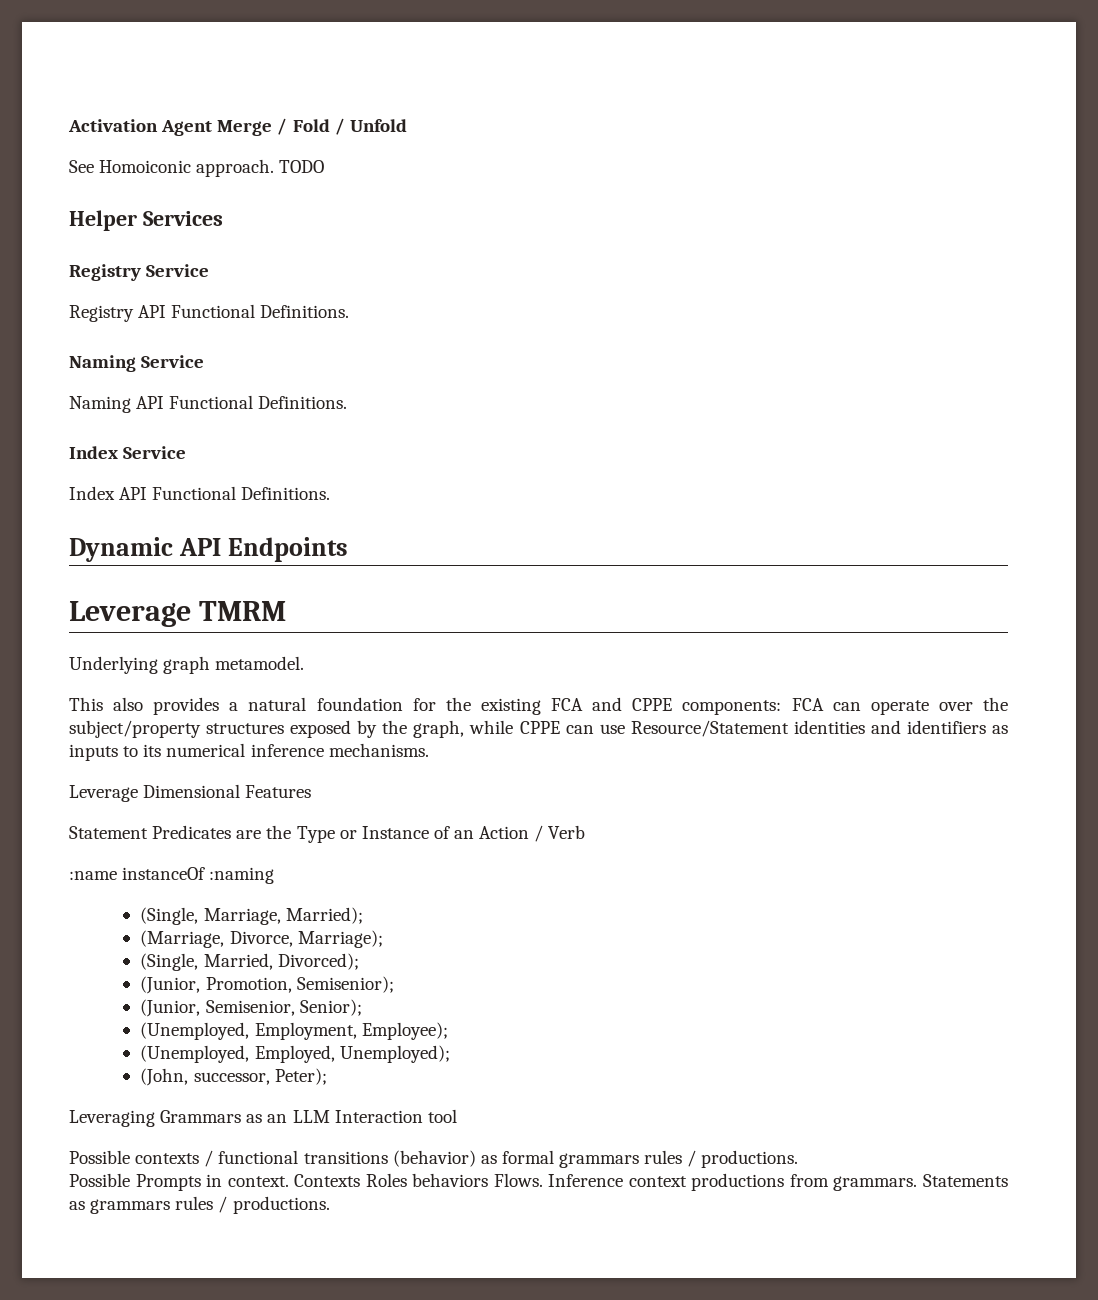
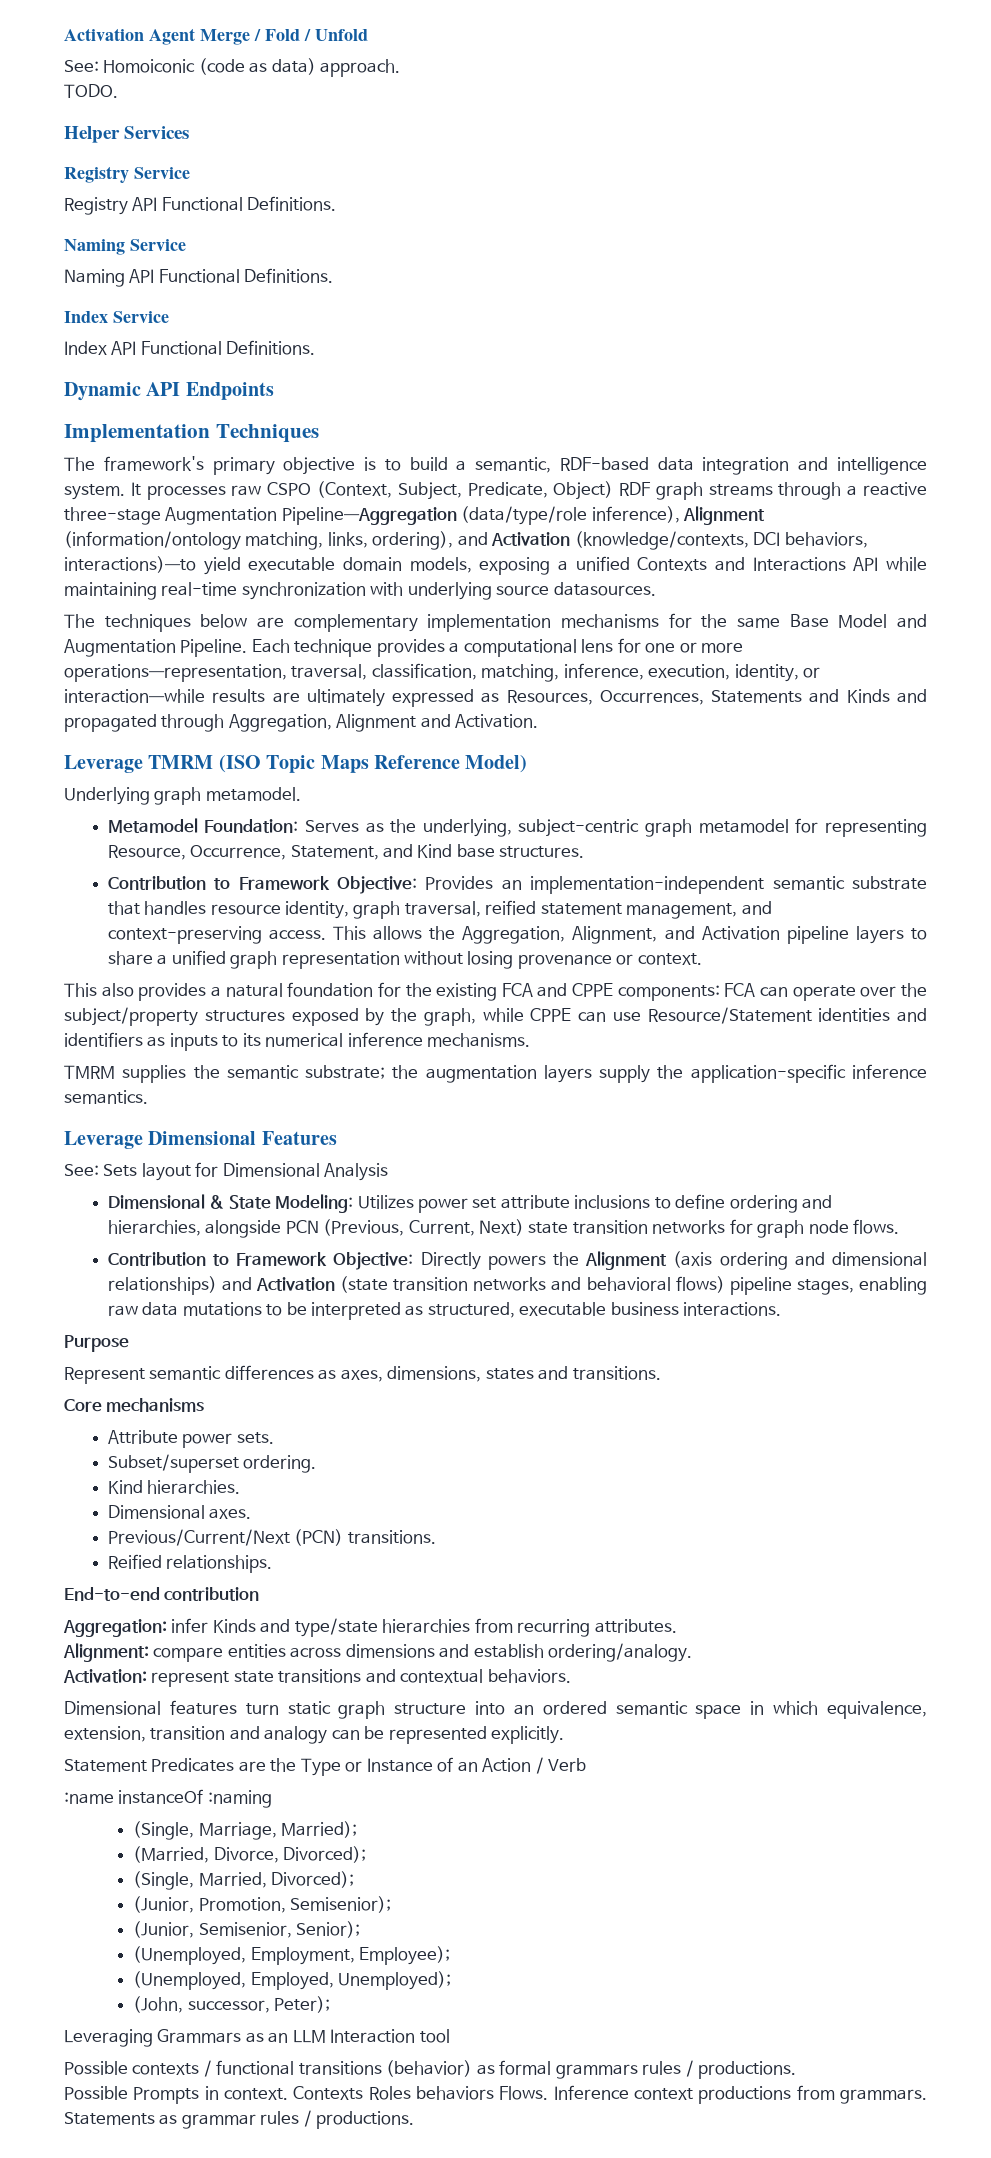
[69,160,192,173] See Homoiconic -> [64,58,316,75] See: Homoiconic (code as data)
[279,160,325,173] TODO -> [64,84,118,98] // TODO.
[69,601,286,627] [69,656,305,674] Leverage TMRM // Underlying graph metamodel. -> [64,424,319,443] [64,456,928,475] [64,481,928,500] [64,506,766,525] [64,531,868,550] [64,556,927,575] [64,582,656,600] [64,613,928,632] [64,638,744,657] [64,663,821,682] [64,689,928,707] [64,714,539,732] [64,755,528,773] [64,787,301,805] [107,818,927,837] [107,844,585,860] [107,876,928,894] [107,900,772,919] [107,926,927,944] [107,950,702,969] Implementation Techniques // The framework's primary objective is to build a semantic, RDF-based data integration and intelligence system. It processes raw CSPO (Context, Subject, Predicate, Object) RDF graph streams through a reactive three-stage Augmentation Pipeline—Aggregation (data/type/role inference), Alignment (information/ontology matching, links, ordering), and Activation (knowledge/contexts, DCI behaviors, interactions)—to yield executable domain models, exposing a unified Contexts and Interactions API while maintaining real-time synchronization with underlying source datasources. // The techniques below are complementary implementation mechanisms for the same Base Model and Augmentation Pipeline. Each technique provides a computational lens for one or more operations—representation, traversal, classification, matching, inference, execution, identity, or interaction—while results are ultimately expressed as Resources, Occurrences, Statements and Kinds and propagated through Aggregation, Alignment and Activation. // Leverage TMRM (ISO Topic Maps Reference Model) // Underlying graph metamodel. // Metamodel Foundation: Serves as the underlying, subject-centric graph metamodel for representing Resource, Occurrence, Statement, and Kind base structures. // Contribution to Framework Objective: Provides an implementation-independent semantic substrate that handles resource identity, graph traversal, reified statement management, and context-preserving access. This allows the Aggregation, Alignment, and Activation pipeline layers to share a unified graph representation without losing provenance or context.
[69,784,312,802] Leverage Dimensional Features -> [64,1064,928,1083] [64,1090,148,1104] [64,1131,337,1149] [64,1162,389,1181] [107,1194,833,1213] [107,1219,900,1238] [107,1251,928,1270] [107,1276,927,1295] [107,1302,782,1320] [64,1335,129,1352] [64,1365,661,1384] [64,1398,205,1412] [107,1430,274,1448] [107,1454,317,1473] [107,1480,241,1494] [107,1505,252,1519] [107,1529,436,1546] [107,1554,273,1573] [64,1587,260,1601] [63,1618,677,1637] [63,1643,693,1662] [63,1669,571,1687] [64,1700,928,1719] [64,1726,565,1744] TMRM supplies the semantic substrate; the augmentation layers supply the application-specific inference semantics. // Leverage Dimensional Features // See: Sets layout for Dimensional Analysis // Dimensional & State Modeling: Utilizes power set attribute inclusions to define ordering and hierarchies, alongside PCN (Previous, Current, Next) state transition networks for graph node flows. // Contribution to Framework Objective: Directly powers the Alignment (axis ordering and dimensional relationships) and Activation (state transition networks and behavioral flows) pipeline stages, enabling raw data mutations to be interpreted as structured, executable business interactions. // Purpose // Represent semantic differences as axes, dimensions, states and transitions. // Core mechanisms // Attribute power sets. // Subset/superset ordering. // Kind hierarchies. // Dimensional axes. // Previous/Current/Next (PCN) transitions. // Reified relationships. // End-to-end contribution // Aggregation: infer Kinds and type/state hierarchies from recurring attributes. // Alignment: compare entities across dimensions and establish ordering/analogy. // Activation: represent state transitions and contextual behaviors. // Dimensional features turn static graph structure into an ordered semantic space in which equivalence, extension, transition and analogy can be represented explicitly.
[140,930,383,948] (Marriage, Divorce, Marriage); -> [133,1846,367,1863] (Married, Divorce, Divorced);
[90,1199,171,1214] grammars -> [181,2114,256,2129] grammar

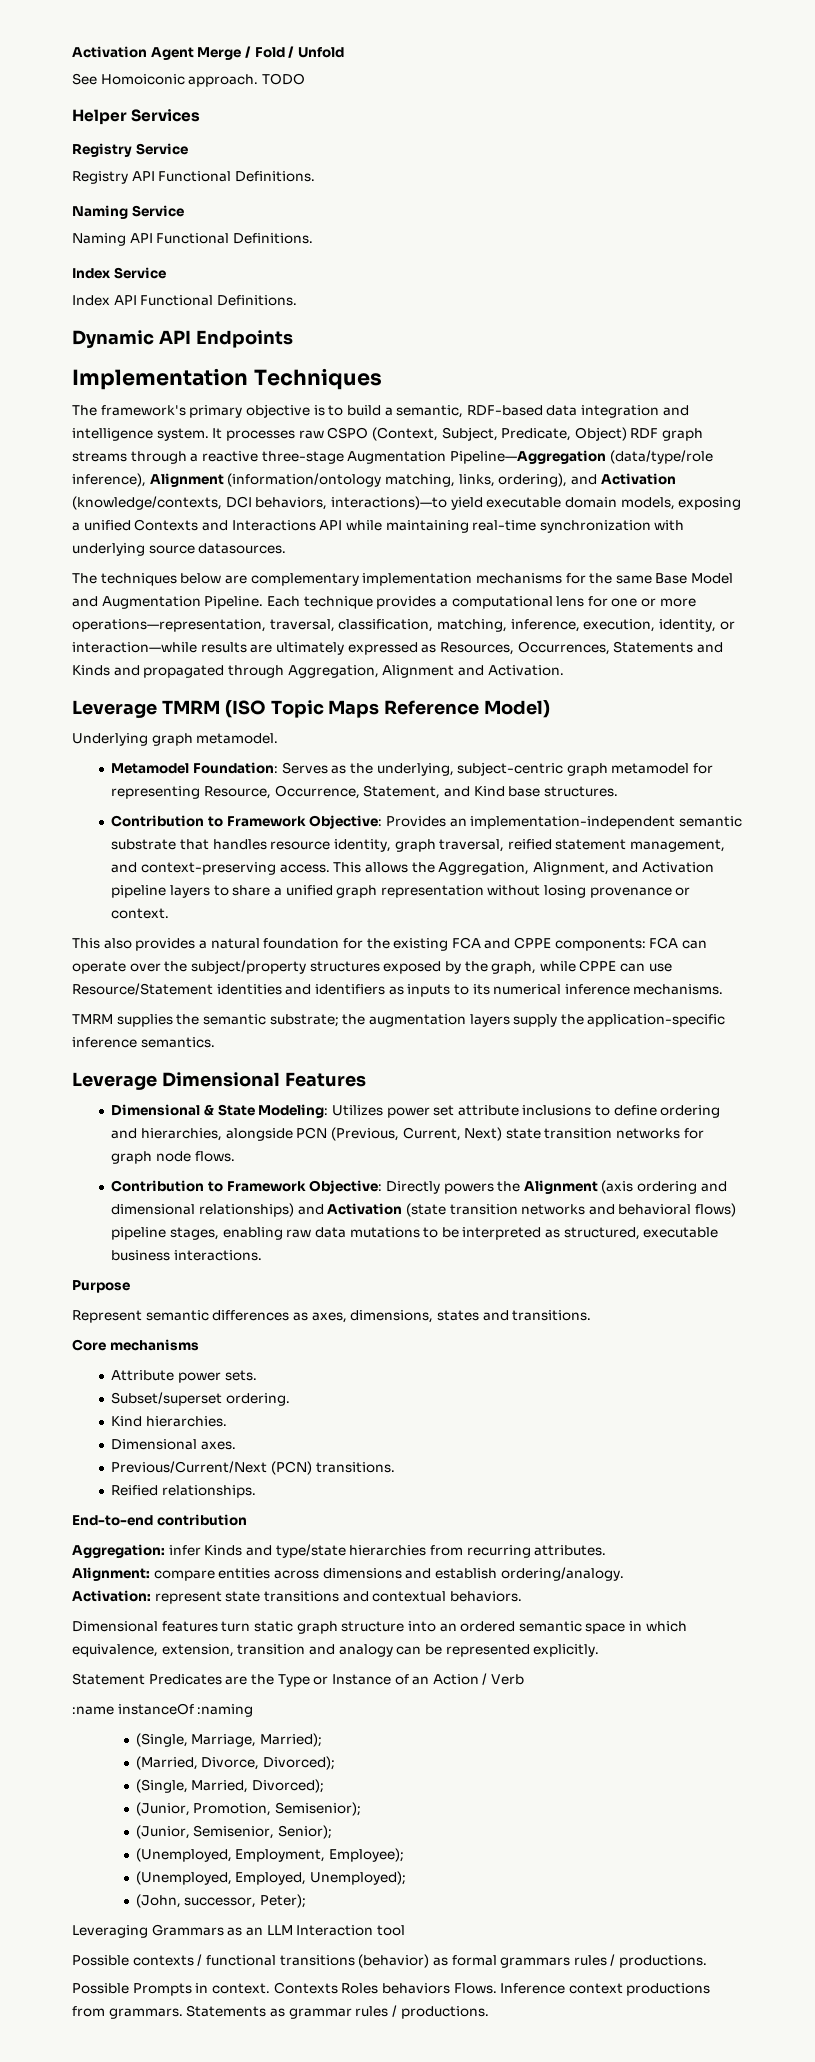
[64,58,316,75] See: Homoiconic (code as data) -> [72,73,185,85] See Homoiconic
[64,84,118,98] // TODO. -> [261,73,305,85] TODO
[64,1162,389,1181] // See: Sets layout for Dimensional Analysis -> (366, 1079) none

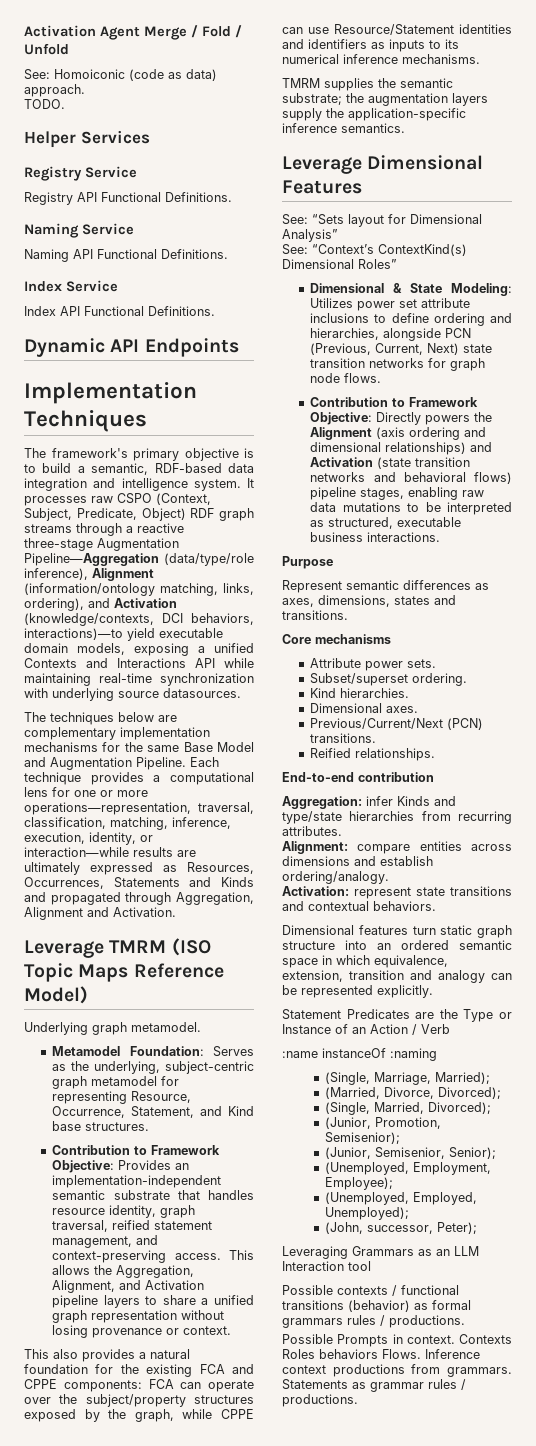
[72,73,185,85] See Homoiconic -> [24,69,217,81] See: Homoiconic (code as data)
[261,73,305,85] TODO -> [24,99,65,109] // TODO.
(366, 1079) none -> [282,214,482,227] [282,229,338,242] [282,244,467,256] [282,259,397,269] // See: “Sets layout for Dimensional Analysis” // See: “Context’s ContextKind(s) Dimensional Roles”

